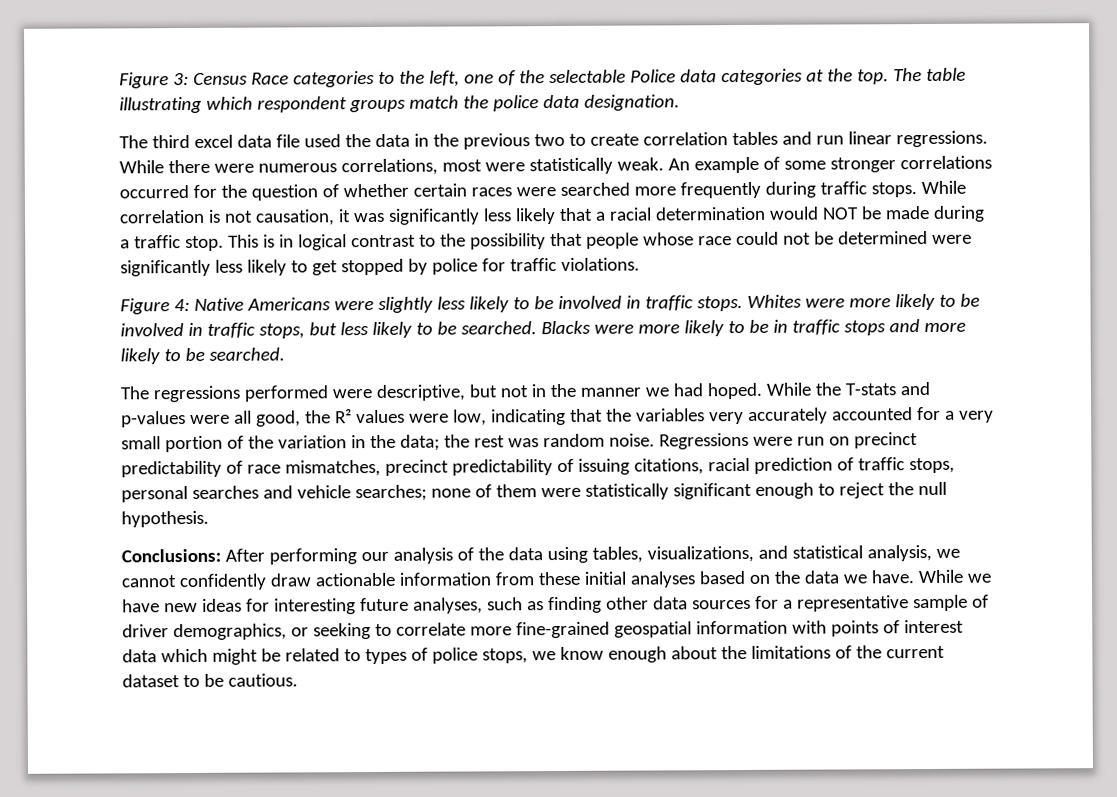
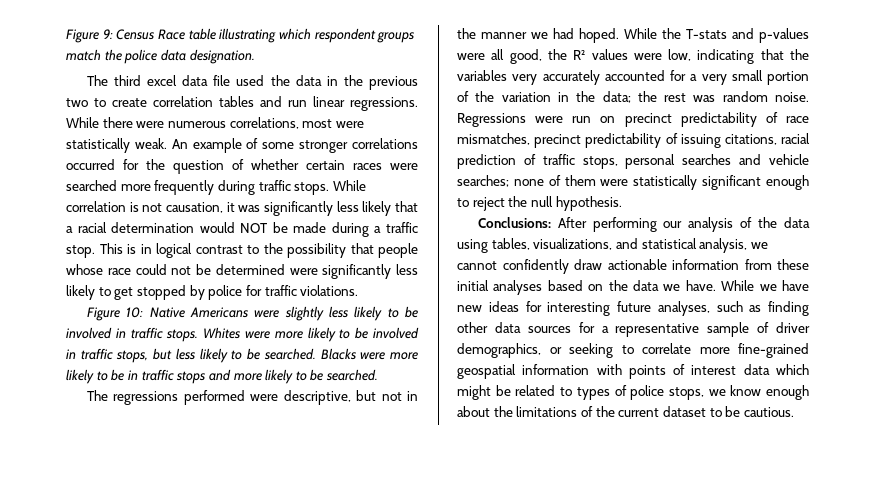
[119,72,189,89] Figure 3: -> [66,29,113,43] Figure 9:
[292,68,922,88] categories to the left, one of the selectable Police data categories at the top. The -> (185, 34) none
[173,298,190,312] 4: -> [126,307,144,318] 10:

